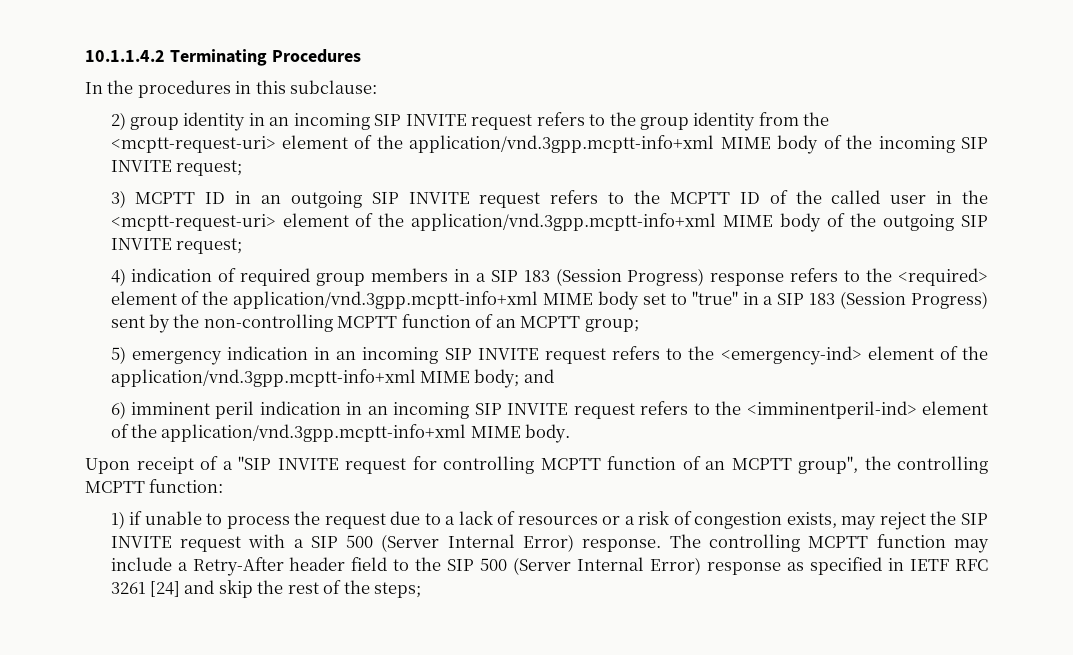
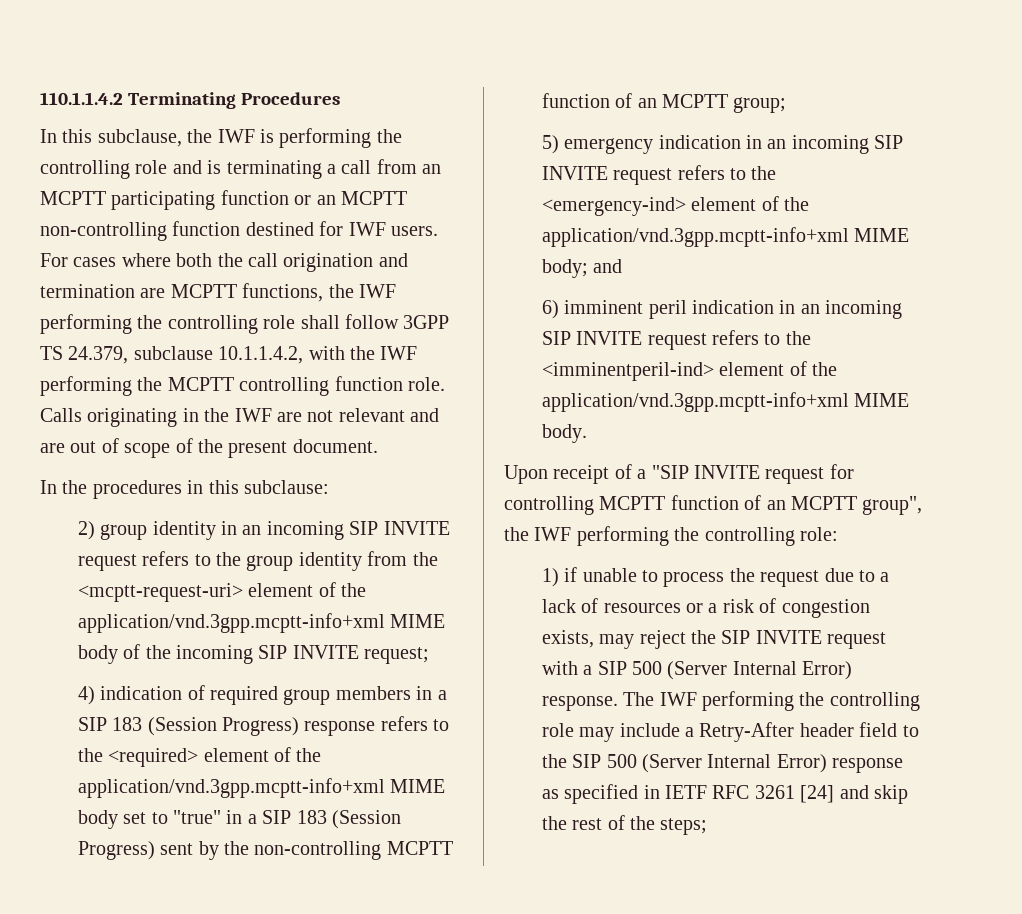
[85,50,165,62] 10.1.1.4.2 -> [40,92,123,105] 110.1.1.4.2
(361, 56) none -> [40,128,402,148] [40,159,442,179] [40,190,407,210] [40,221,438,241] [40,253,408,272] [40,283,396,302] [40,314,450,334] [40,346,418,364] [40,376,445,396] [40,408,440,427] [40,438,378,458] // In this subclause, the IWF is performing the controlling role and is terminating a call from an MCPTT participating function or an MCPTT non-controlling function destined for IWF users. For cases where both the call origination and termination are MCPTT functions, the IWF performing the controlling role shall follow 3GPP TS 24.379, subclause 10.1.1.4.2, with the IWF performing the MCPTT controlling function role. Calls originating in the IWF are not relevant and are out of scope of the present document.
[110,190,989,208] [110,213,989,232] [110,238,243,254] // 3) MCPTT ID in an outgoing SIP INVITE request refers to the MCPTT ID of the called user in the <mcptt-request-uri> element of the application/vnd.3gpp.mcptt-info+xml MIME body of the outgoing SIP INVITE request; -> (430, 655) none
[897,456,988,474] [85,479,224,493] controlling MCPTT function: -> [534,526,838,546] IWF performing the controlling role:
[709,534,946,552] controlling MCPTT function -> [659,691,920,711] [541,723,574,737] IWF performing the controlling role

